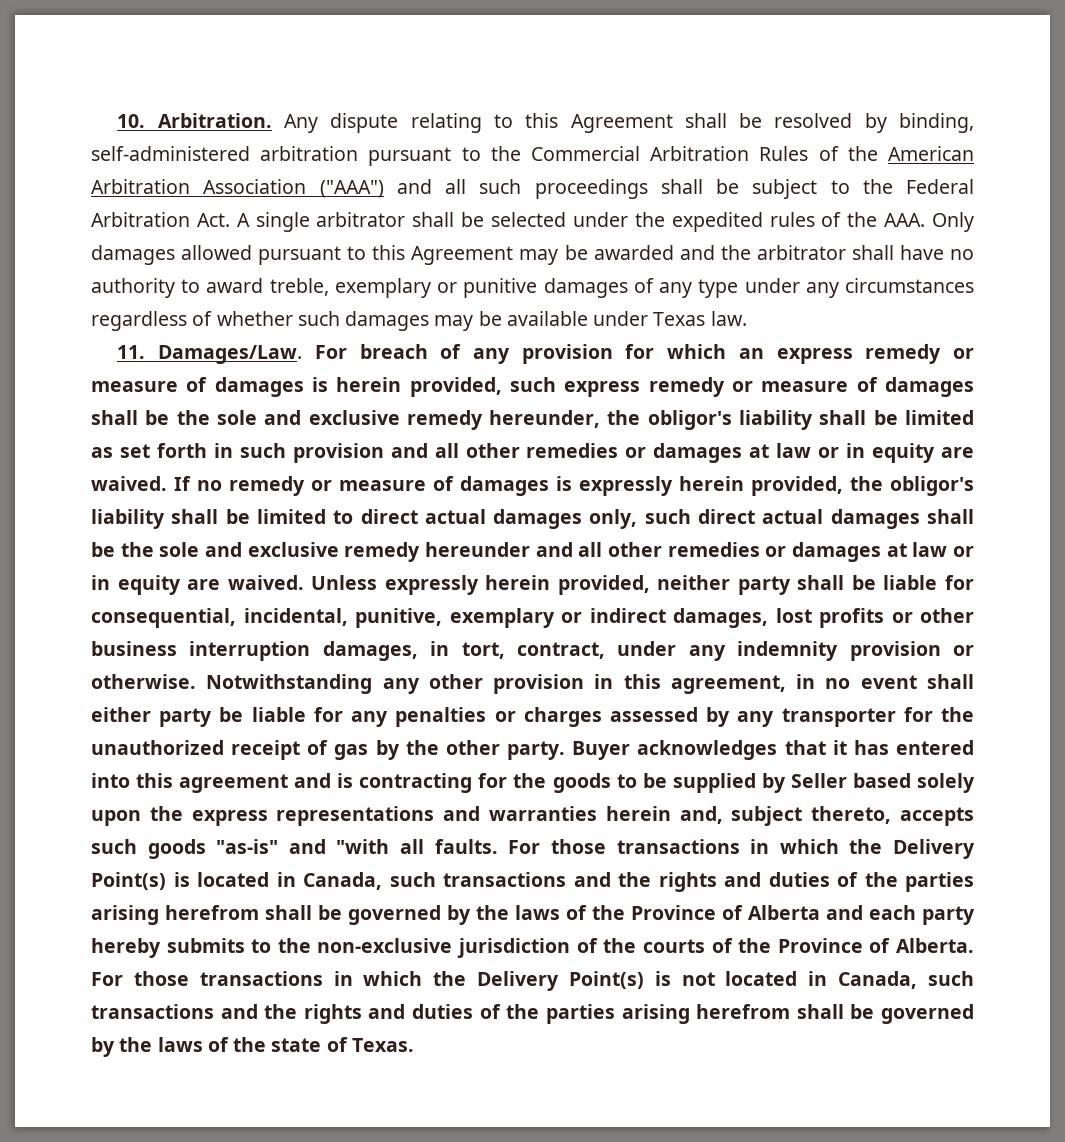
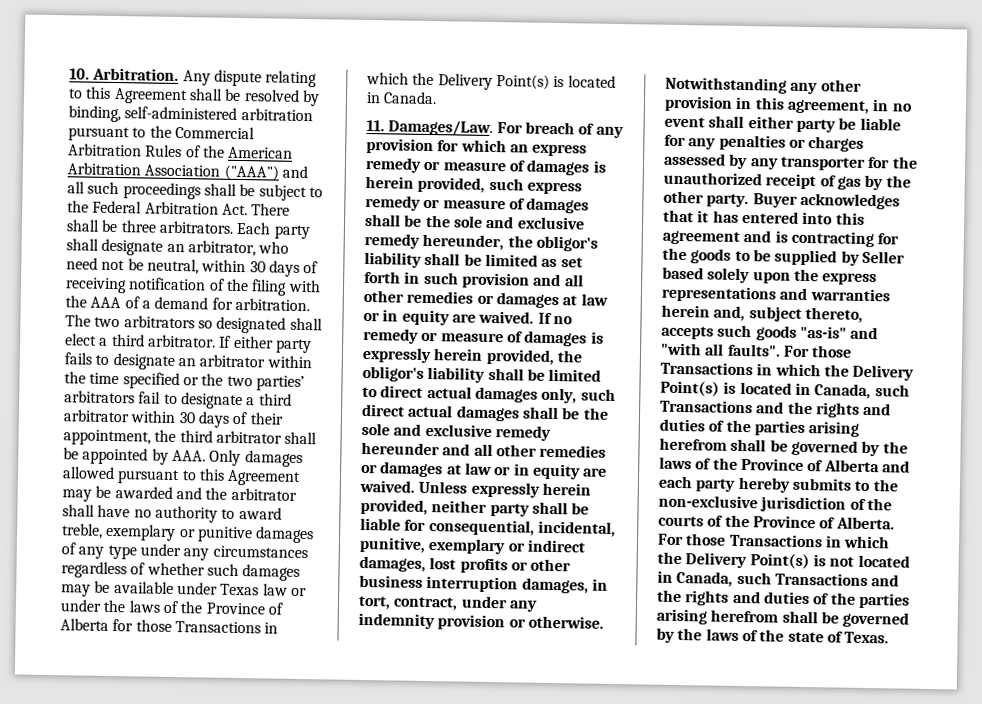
[236,212,878,232] A single arbitrator shall be selected under the expedited rules of the -> [251,203,291,216] [66,219,310,240] [66,238,290,257] [66,257,319,277] [65,277,321,296] [65,295,310,312] [65,314,323,334] [65,333,312,354] [64,352,312,370] [64,371,305,392] [64,390,292,410] [63,409,284,428] [63,429,318,446] [63,447,169,465] There shall be three arbitrators. Each party shall designate an arbitrator, who need not be neutral, within 30 days of receiving notification of the filing with the AAA of a demand for arbitration. The two arbitrators so designated shall elect a third arbitrator. If either party fails to designate an arbitrator within the time specified or the two parties’ arbitrators fail to designate a third arbitrator within 30 days of their appointment, the third arbitrator shall be appointed by
[710,311,747,326] law. -> [262,583,307,597] [60,599,283,615] [60,618,279,634] [366,71,616,90] [366,91,438,105] law or under the laws of the Province of Alberta for those Transactions in which the Delivery Point(s) is located in Canada.
[434,839,740,854] faults. For those transactions -> [726,343,853,358] [660,361,753,376] faults". For those Transactions
[443,872,566,887] transactions -> [660,399,753,414] Transactions
[199,971,323,986] transactions -> [728,533,823,548] Transactions
[91,1004,214,1019] transactions -> [774,572,868,587] Transactions

